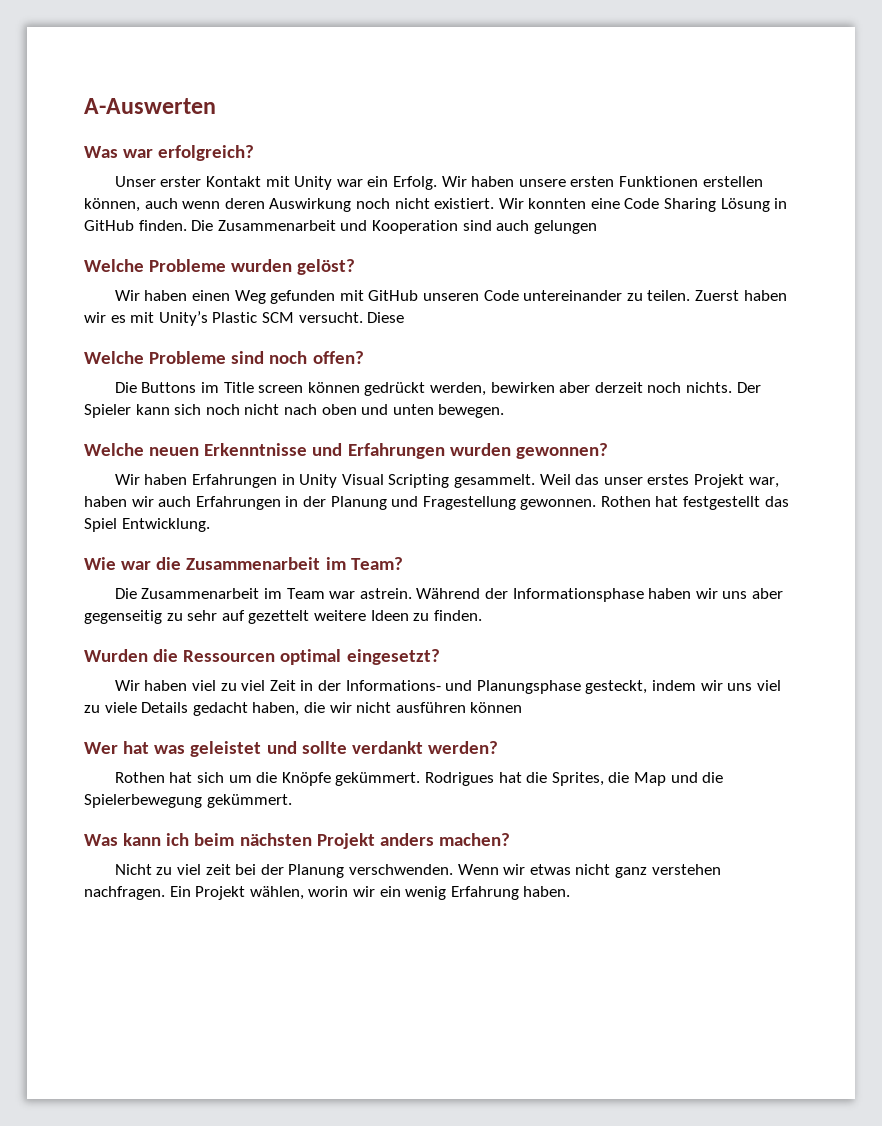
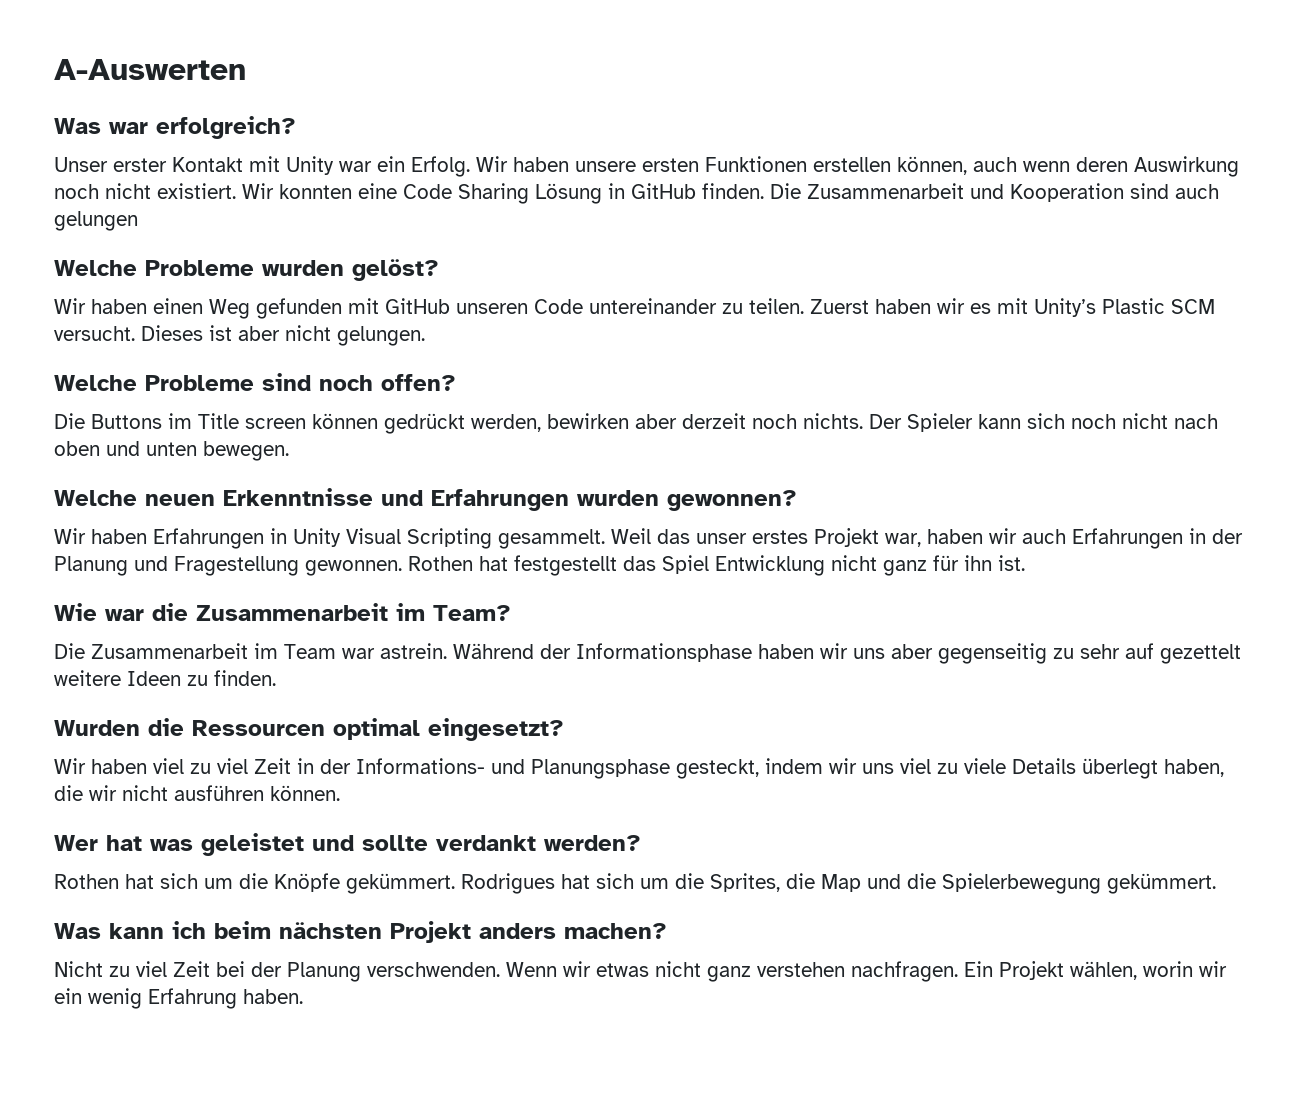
[367,312,405,323] Diese -> [141,325,425,346] Dieses ist aber nicht gelungen.
[121,518,210,532] Entwicklung. -> [715,555,1025,576] Entwicklung nicht ganz für ihn ist.
[192,702,248,716] gedacht -> [1082,758,1158,779] überlegt
[470,702,523,713] können -> [270,785,340,801] können.
(522, 777) none -> [596,873,669,889] sich um
[205,864,231,875] zeit -> [173,961,210,977] Zeit

